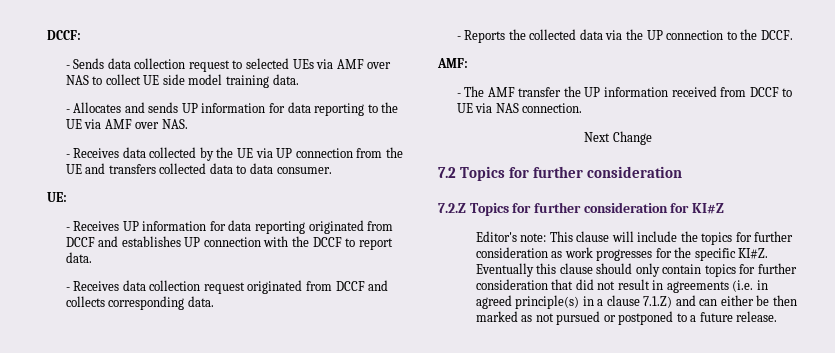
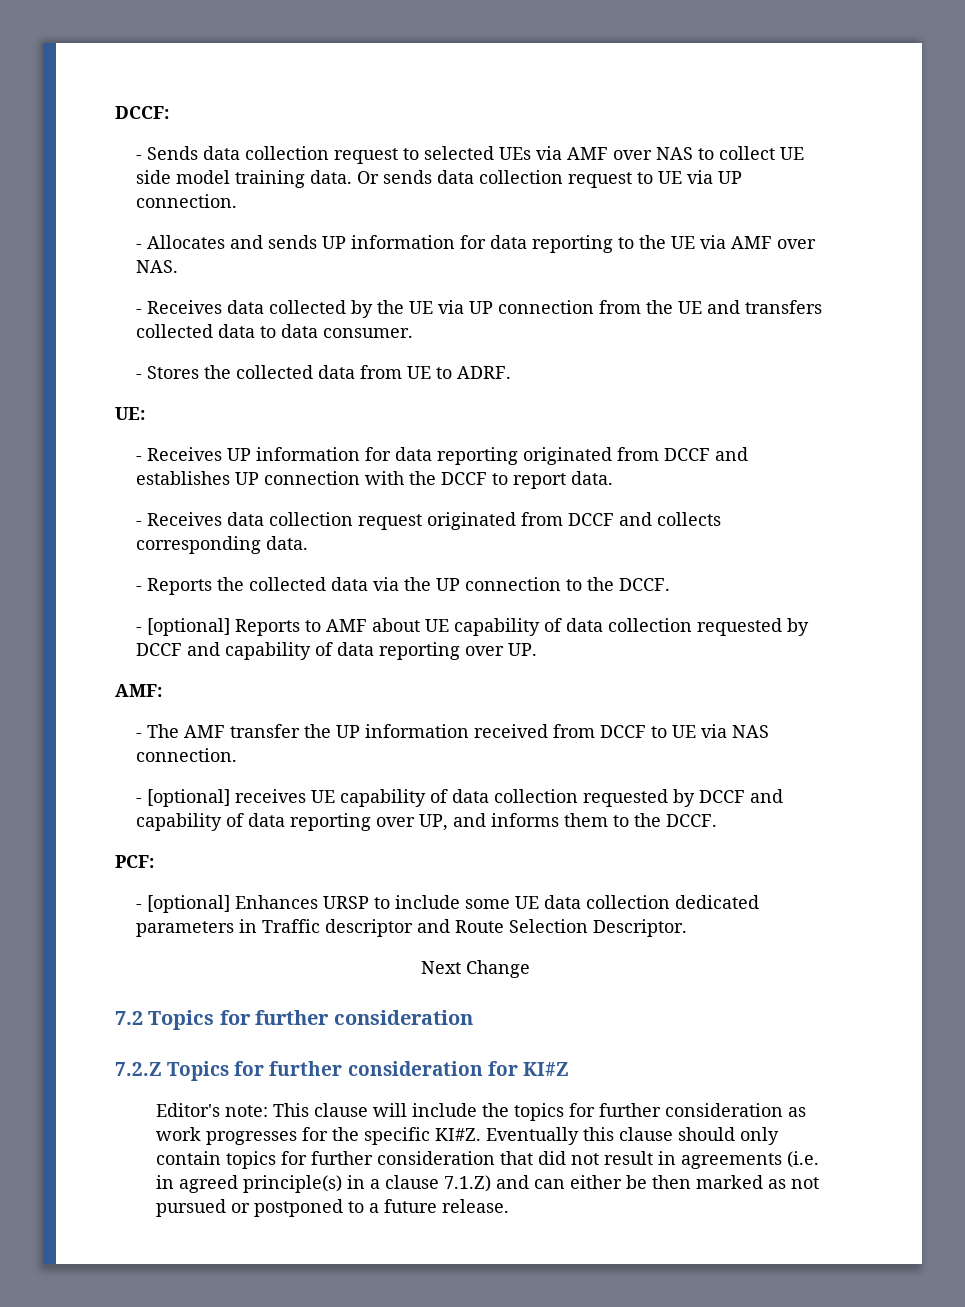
(299, 79) none -> [356,170,742,188] [135,194,237,208] Or sends data collection request to UE via UP connection.
(332, 170) none -> [135,365,511,379] // - Stores the collected data from UE to ADRF.
(793, 35) none -> [135,618,809,636] [135,642,537,660] // - [optional] Reports to AMF about UE capability of data collection requested by DCCF and capability of data reporting over UP.
(583, 108) none -> [135,789,783,807] [135,813,717,831] [115,855,154,868] [135,895,759,913] [135,919,687,937] // - [optional] receives UE capability of data collection requested by DCCF and capability of data reporting over UP, and informs them to the DCCF. // PCF: // - [optional] Enhances URSP to include some UE data collection dedicated parameters in Traffic descriptor and Route Selection Descriptor.

